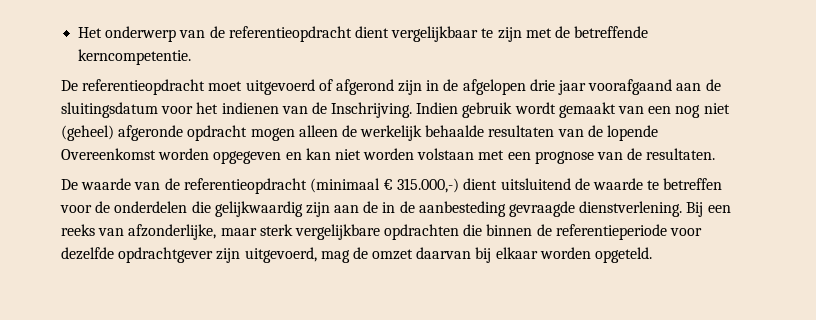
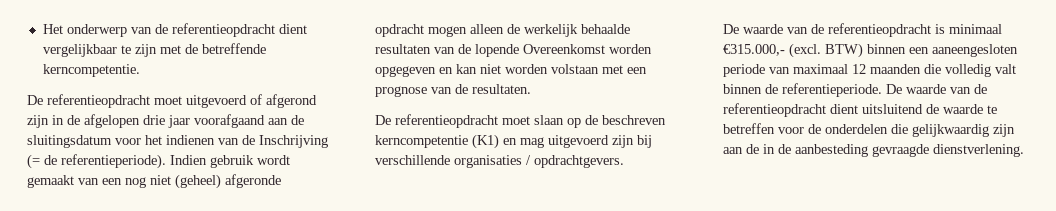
[331,102,413,118] Inschrijving. -> [259,135,328,148] [27,154,166,169] Inschrijving (= de referentieperiode).
[61,178,460,194] // De waarde van de referentieopdracht (minimaal € 315.000,-) -> [375,114,666,128] [375,134,652,149] [375,155,624,168] [723,23,1002,37] [723,43,1018,58] [723,64,1016,77] [723,83,987,97] [723,103,826,117] // De referentieopdracht moet slaan op de beschreven kerncompetentie (K1) en mag uitgevoerd zijn bij verschillende organisaties / opdrachtgevers. // De waarde van de referentieopdracht is minimaal €315.000,- (excl. BTW) binnen een aaneengesloten periode van maximaal 12 maanden die volledig valt binnen de referentieperiode. De waarde van de referentieopdracht
[686,202,731,217] [61,224,703,240] [61,247,653,263] Bij een reeks van afzonderlijke, maar sterk vergelijkbare opdrachten die binnen de referentieperiode voor dezelfde opdrachtgever zijn uitgevoerd, mag de omzet daarvan bij elkaar worden opgeteld. -> (1024, 150) none

